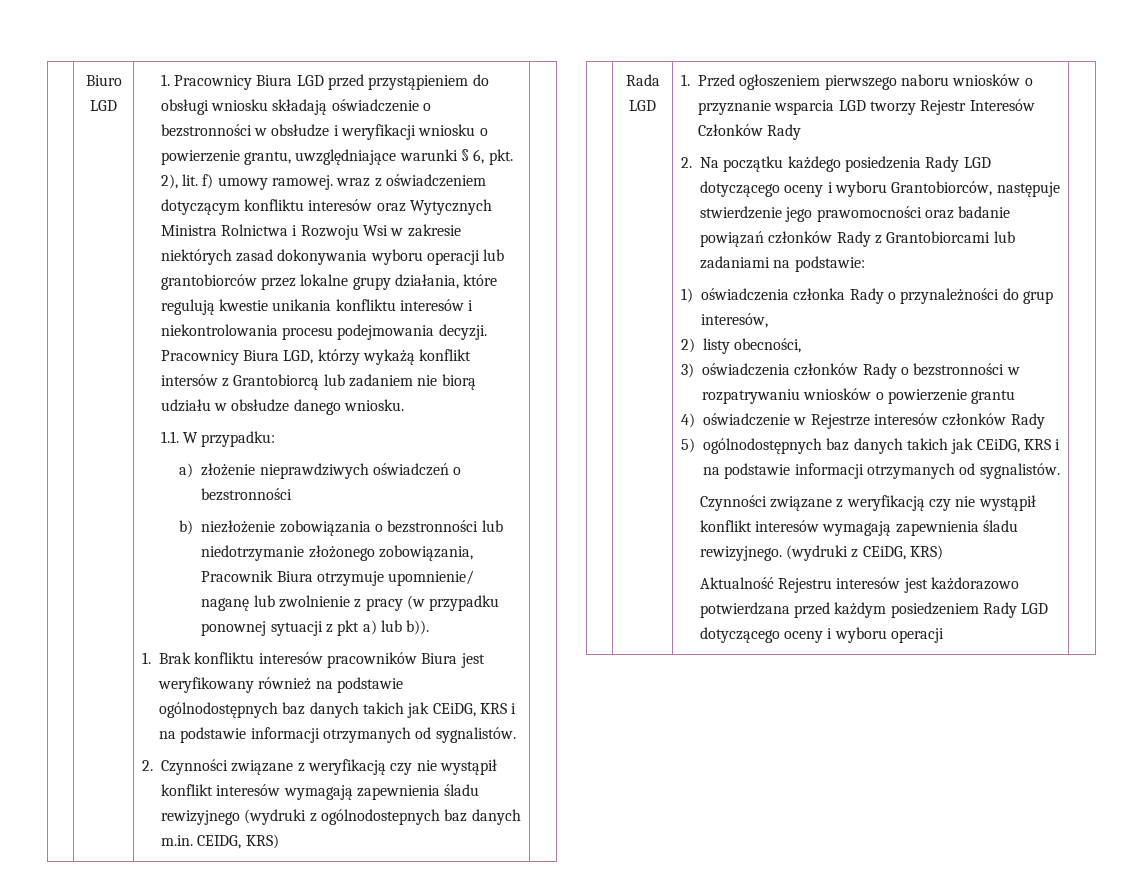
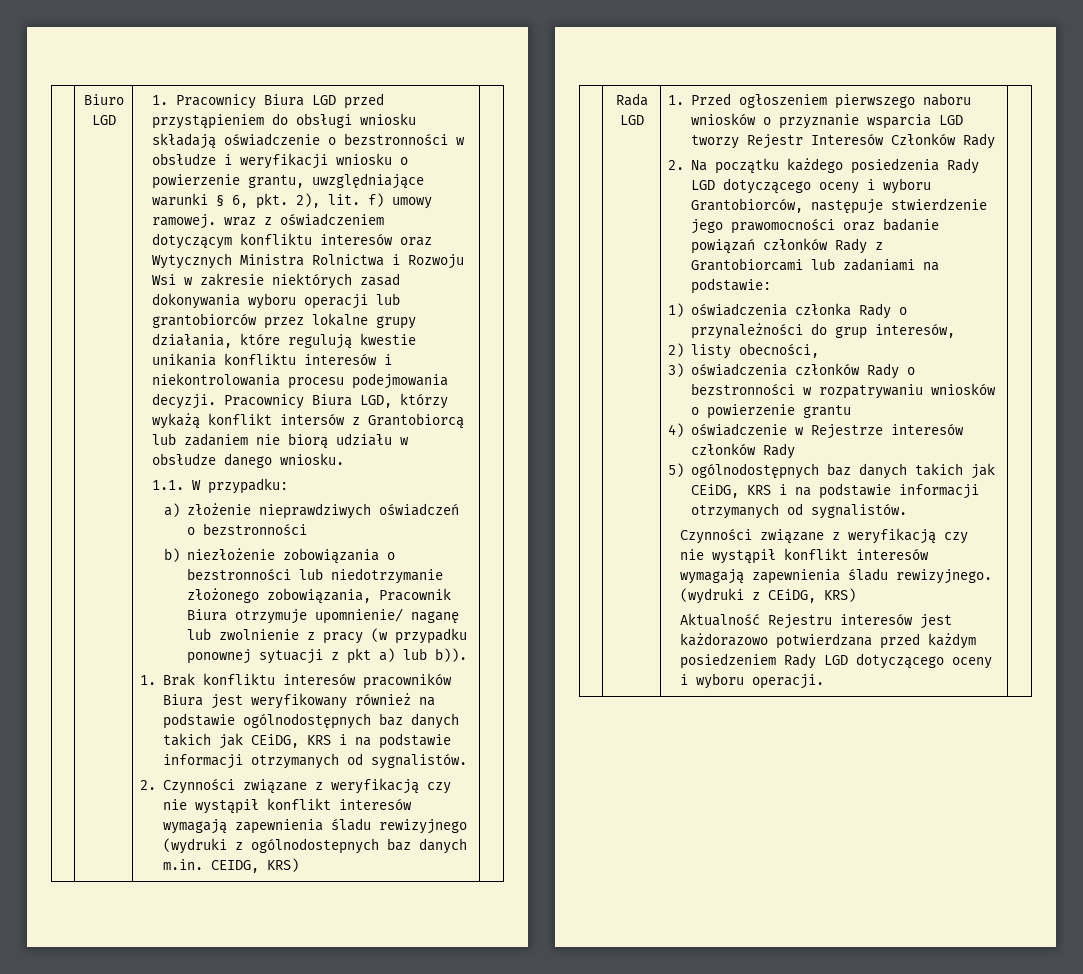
[891,628,945,643] operacji -> [752,674,825,689] operacji.

